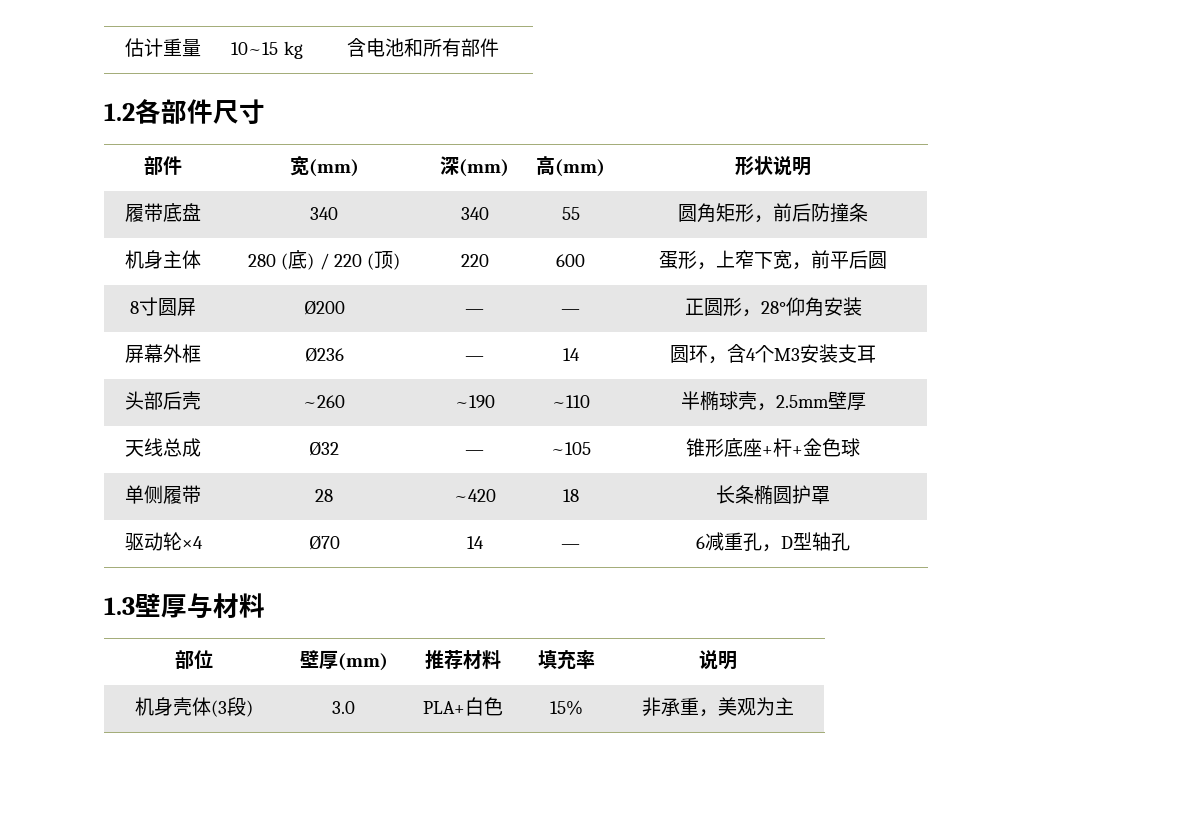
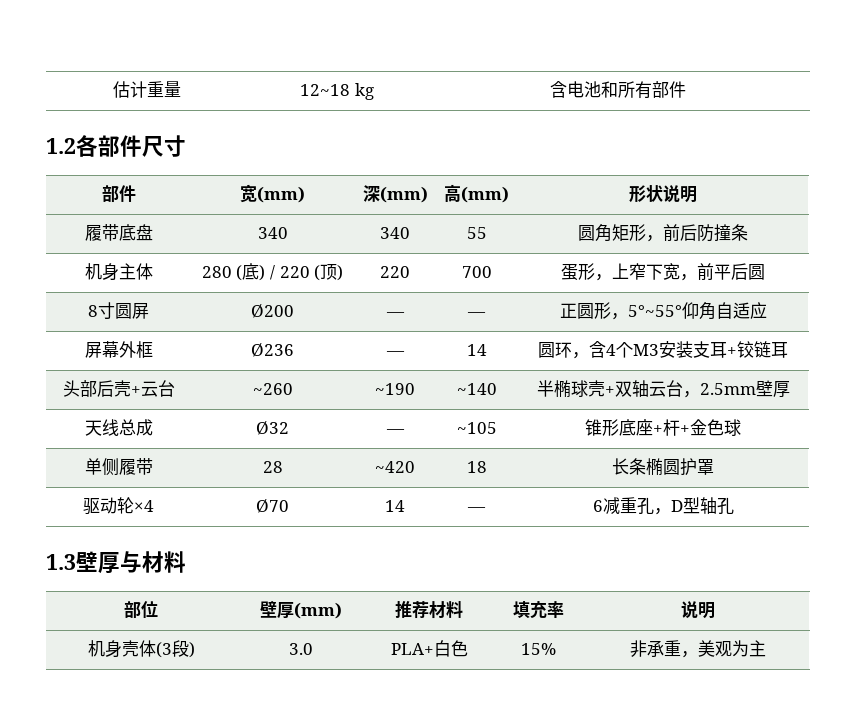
[231,42,279,55] 10~15 -> [300,84,351,96] 12~18
[556,254,585,267] 600 -> [461,266,492,278] 700
[760,297,862,317] 28°仰角安装 -> [627,302,767,320] 5°~55°仰角自适应
(876, 354) none -> [727,341,788,358] +铰链耳
(201, 400) none -> [130,380,175,397] +云台
[551,395,590,408] ~110 -> [456,383,497,395] ~140
(757, 400) none -> [604,380,683,397] +双轴云台

